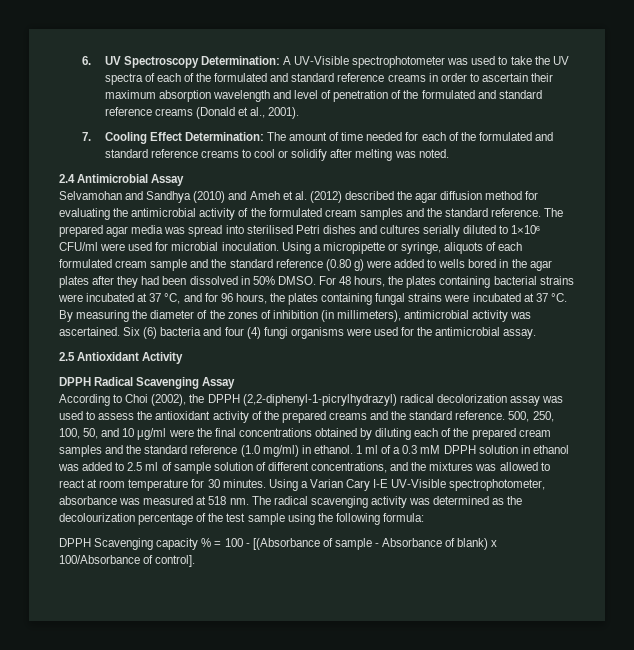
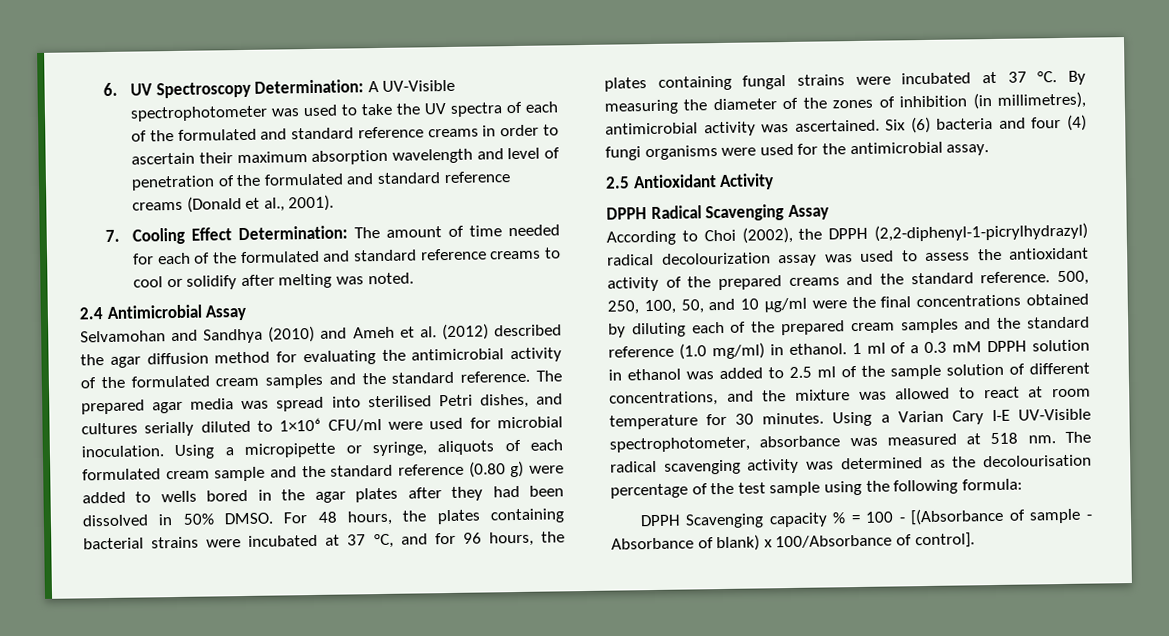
[322,225,356,234] dishes -> [479,393,529,409] dishes,
[337,310,402,322] millimeters), -> [997,91,1086,109] millimetres),
[436,394,507,403] decolorization -> [661,252,771,265] decolourization
(172, 466) none -> [861,365,885,377] the
[429,462,474,471] mixtures -> [795,389,850,401] mixture
[59,513,135,522] decolourization -> [983,454,1092,468] decolourisation

